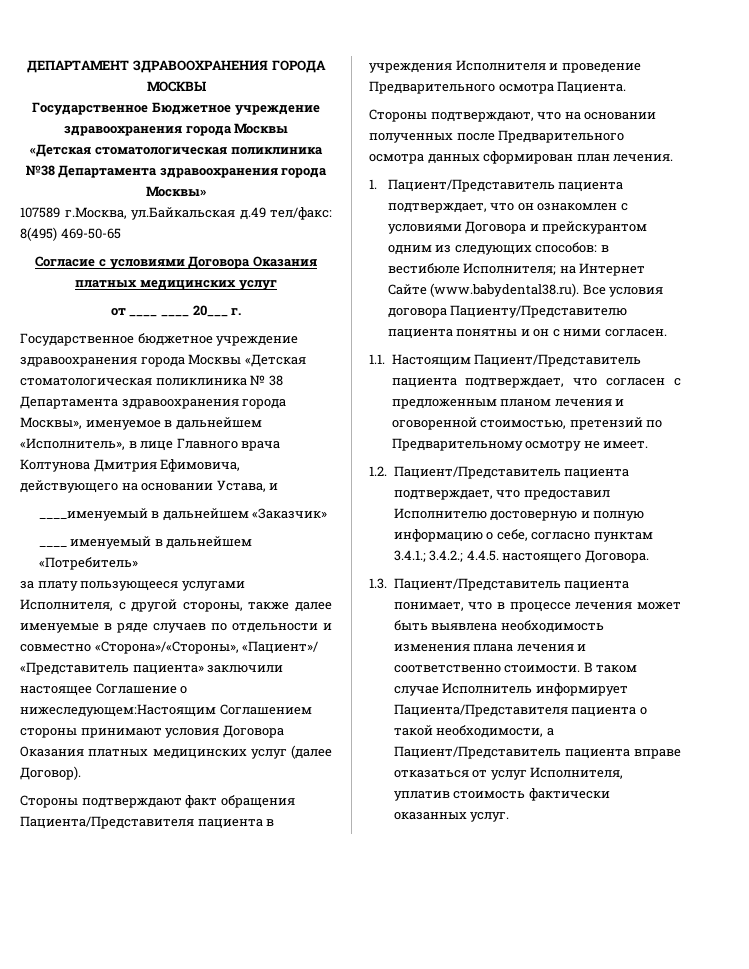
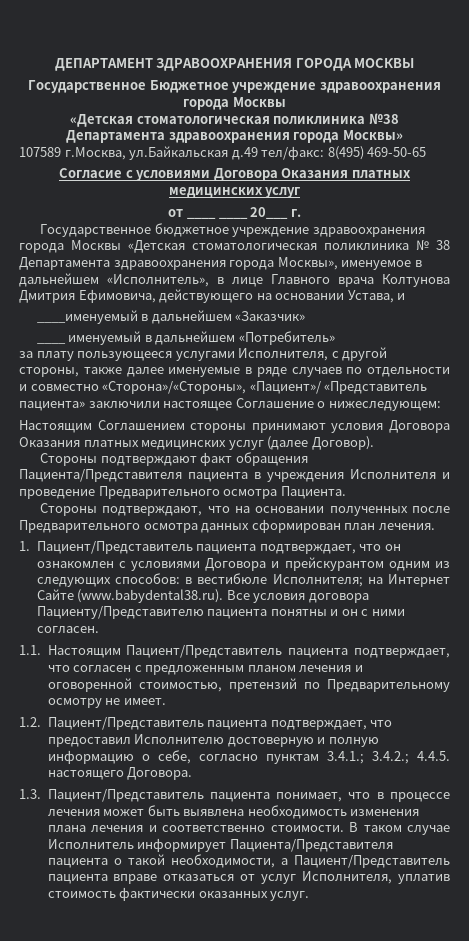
[20,704,216,717] нижеследующем:Настоящим -> [328,401,441,411] [19,420,92,433] нижеследующем: // Настоящим

